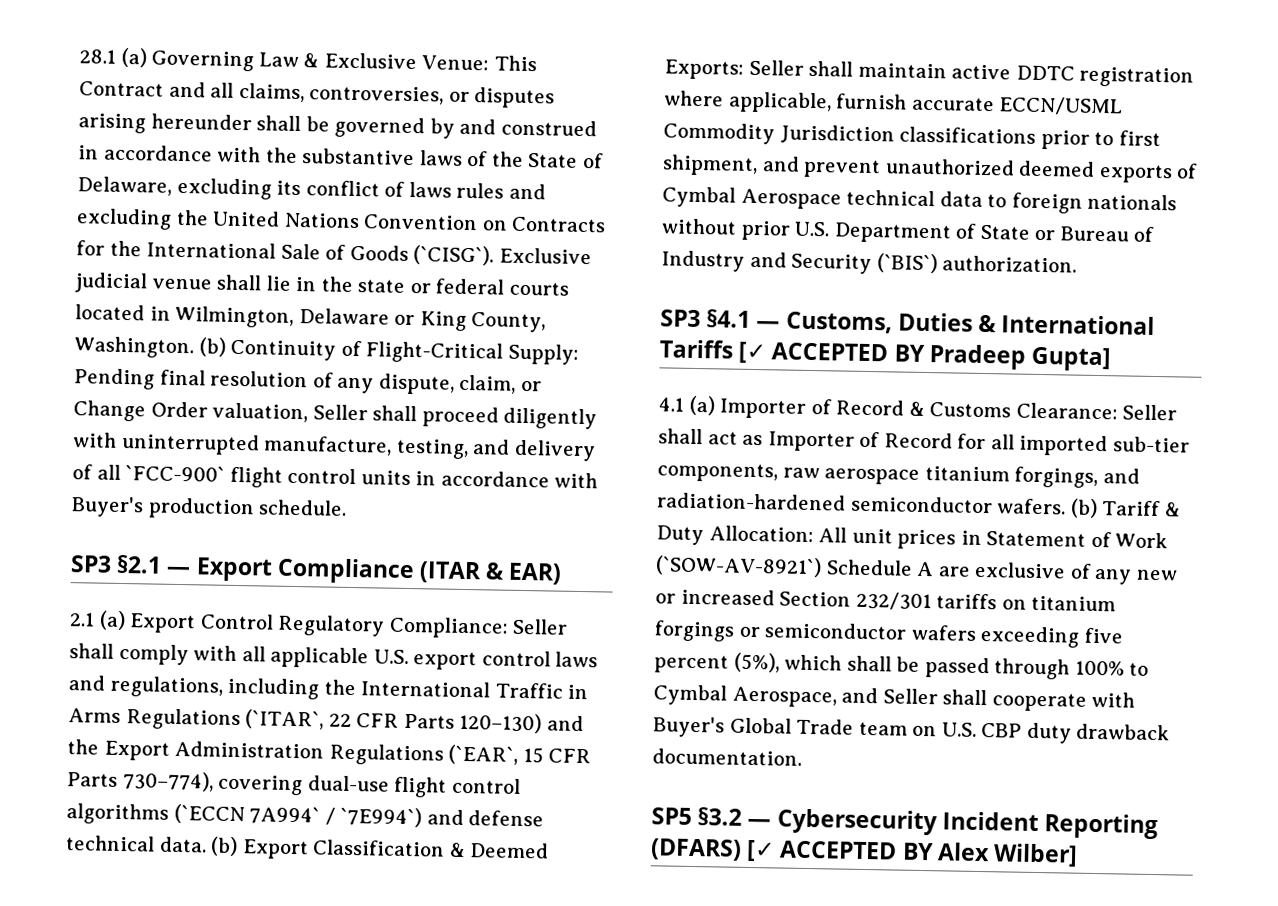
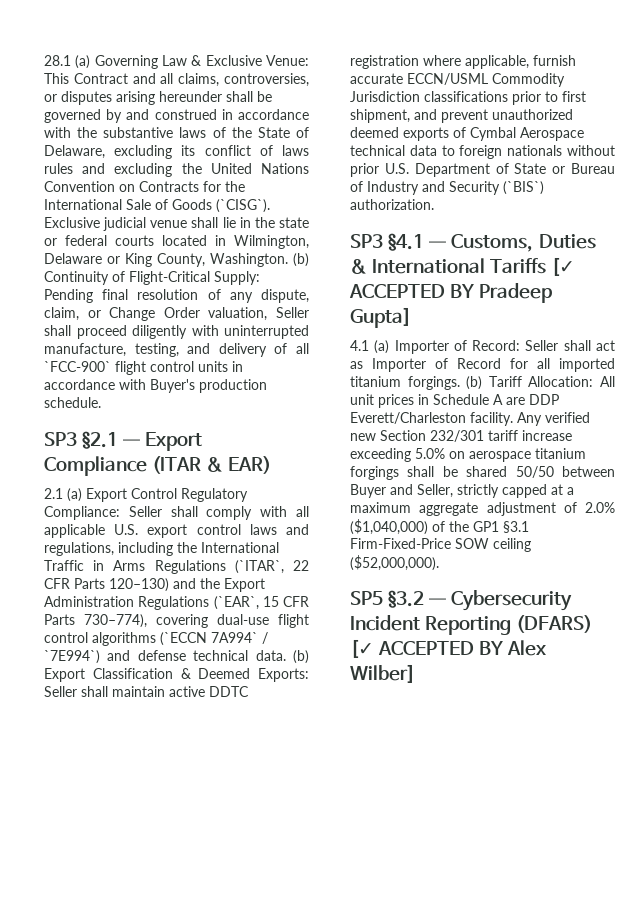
[835,399,1118,420] Record & Customs Clearance: -> [472,340,521,351] Record:
[1112,436,1190,453] [657,462,1140,489] [657,492,1181,519] [656,525,704,546] sub-tier components, raw aerospace titanium forgings, and radiation-hardened semiconductor wafers. (b) Tariff & Duty -> [350,376,522,390] titanium forgings. (b) Tariff
[986,531,1169,549] [655,555,1178,585] [655,588,1117,612] [654,620,1124,648] [654,652,1150,680] [653,684,1136,712] [653,716,1171,744] [652,748,802,766] Statement of Work (`SOW-AV-8921`) Schedule A are exclusive of any new or increased Section 232/301 tariffs on titanium forgings or semiconductor wafers exceeding five percent (5%), which shall be passed through 100% to Cymbal Aerospace, and Seller shall cooperate with Buyer's Global Trade team on U.S. CBP duty drawback documentation. -> [433,394,559,405] [350,412,590,426] [350,430,572,442] [350,448,586,462] [350,466,615,480] [350,484,574,498] [350,502,615,516] [350,519,529,535] [350,538,531,552] [350,555,439,571] Schedule A are DDP Everett/Charleston facility. Any verified new Section 232/301 tariff increase exceeding 5.0% on aerospace titanium forgings shall be shared 50/50 between Buyer and Seller, strictly capped at a maximum aggregate adjustment of 2.0% ($1,040,000) of the GP1 §3.1 Firm-Fixed-Price SOW ceiling ($52,000,000).

